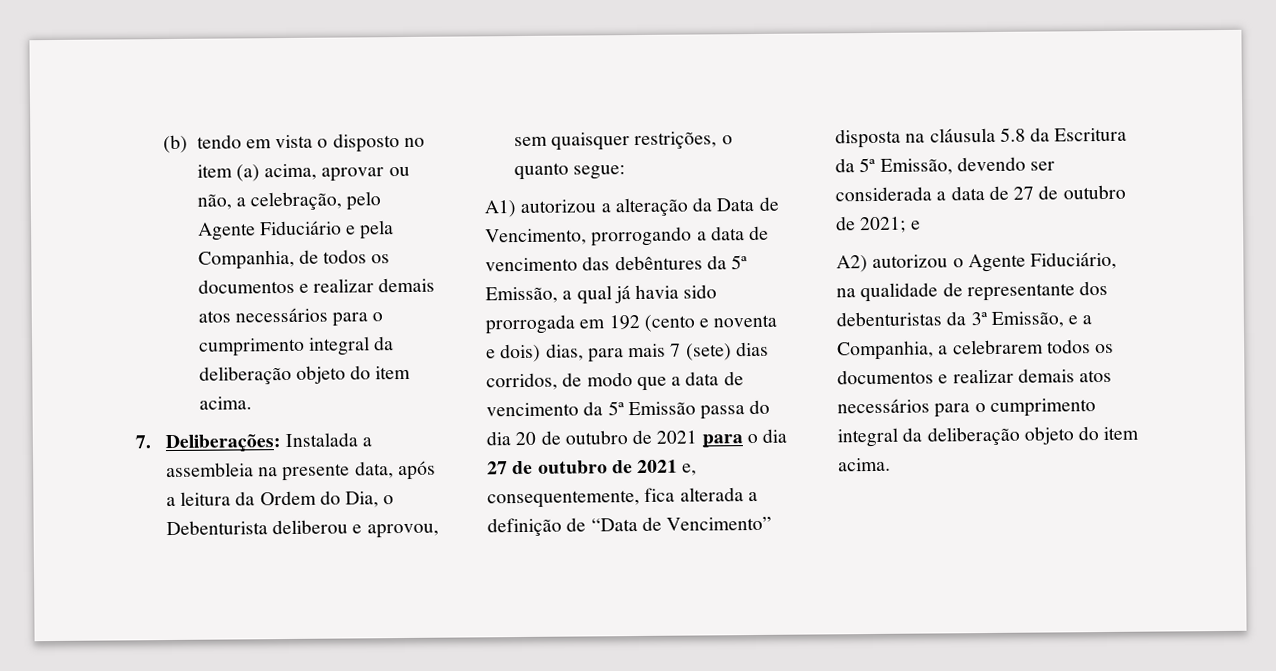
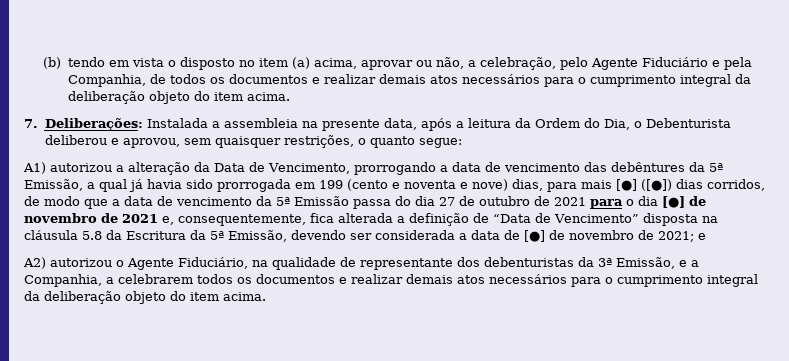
[608,314,640,330] 192 -> [319,180,343,189] 199
[500,343,542,363] dois) -> [472,179,508,191] nove)
[670,343,732,361] 7 (sete) -> [616,179,672,191] [●] ([●])
[515,431,537,446] 20 -> [439,197,455,206] 27
[487,460,608,475] 27 de outubro -> [662,196,706,208] [24,213,97,223] [●] de novembro
[1013,184,1126,200] 27 de outubro -> [524,230,634,242] [●] de novembro

